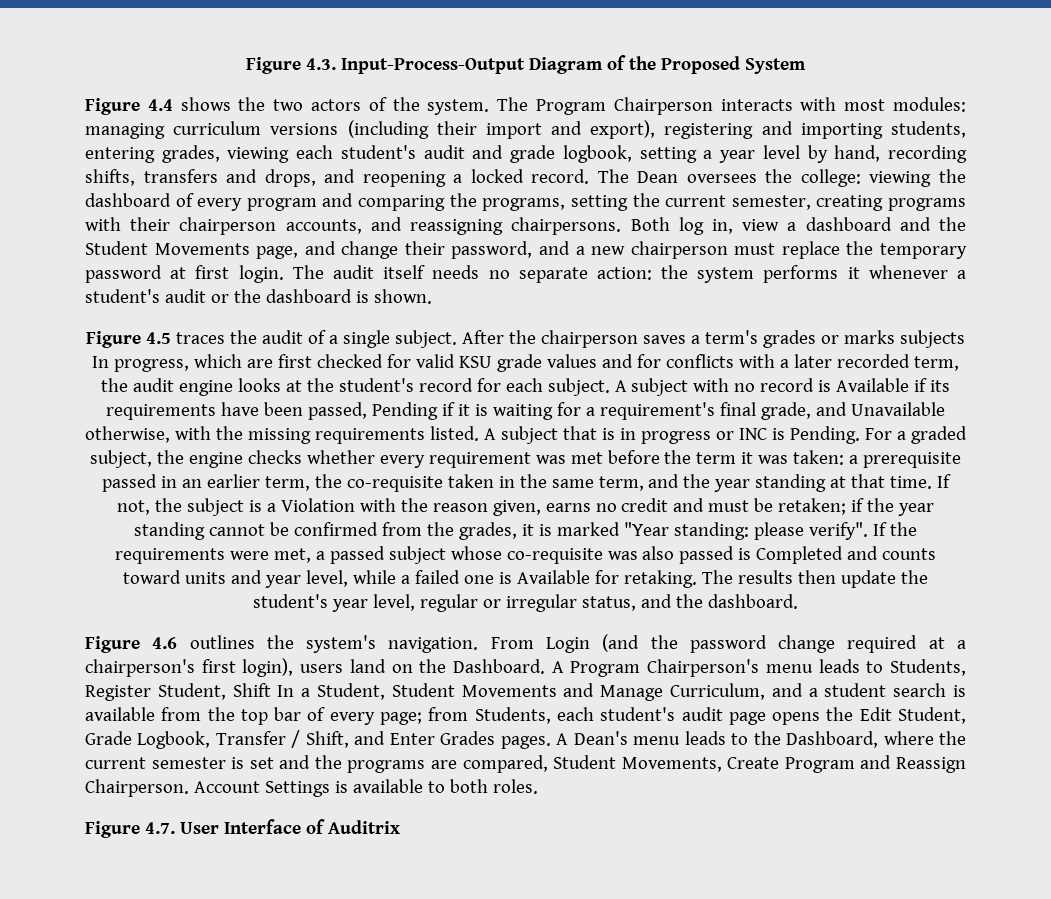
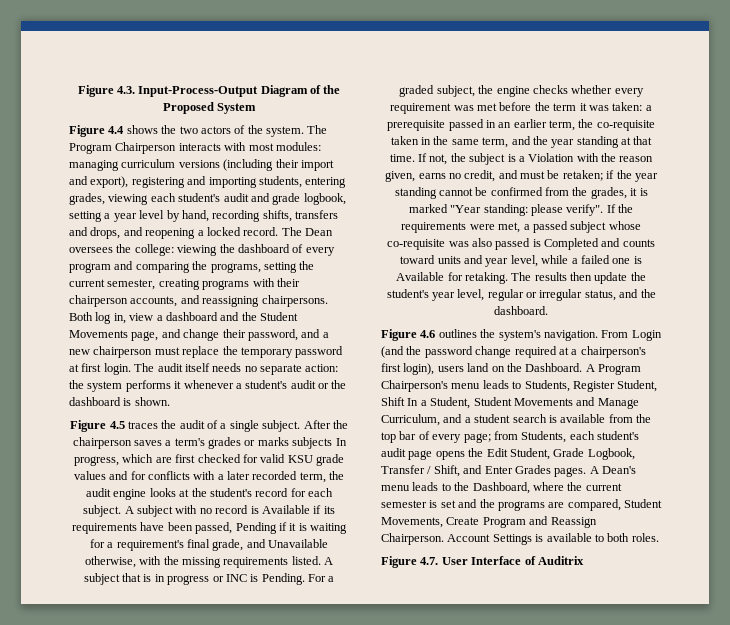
[621,498,669,512] credit -> [464,170,496,182] credit,

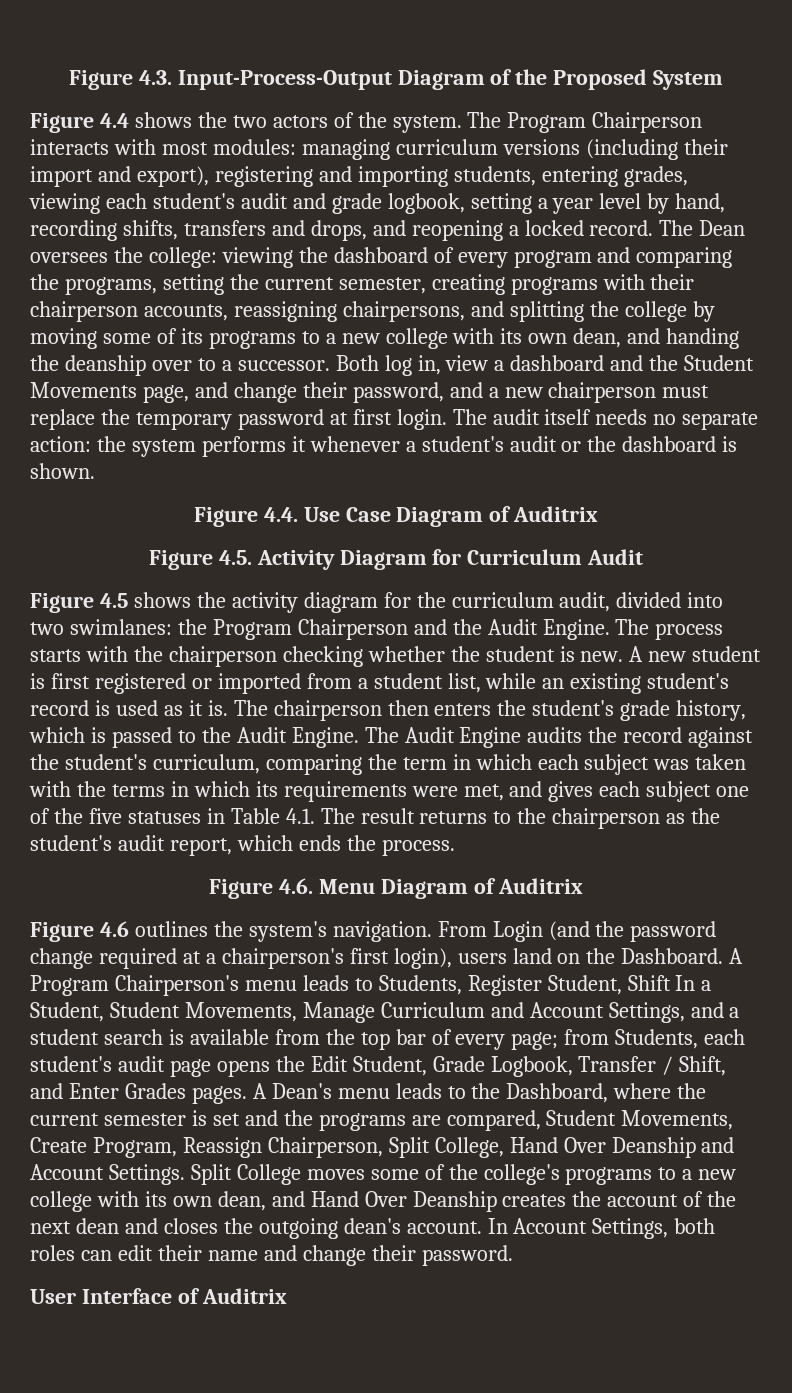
[180,295,328,307] and reassigning chairpersons. -> [233,301,715,322] [30,328,740,349] [30,355,330,376] reassigning chairpersons, and splitting the college by moving some of its programs to a new college with its own dean, and handing the deanship over to a successor.
[109,420,348,432] [72,437,347,449] [74,454,344,466] [73,471,345,483] [86,488,333,500] [83,505,335,517] [72,522,347,534] [89,539,329,551] [84,556,334,568] [83,573,335,585] [399,85,644,97] [390,102,652,114] [387,119,655,131] [390,136,653,148] [389,153,654,165] [385,170,658,182] [394,187,648,199] [408,204,634,216] [401,221,641,233] [387,238,655,250] [400,255,642,267] [396,272,646,284] [386,289,656,301] [494,306,548,315] 4.5 traces the audit of a single subject. After the chairperson saves a term's grades or marks subjects In progress, which are first checked for valid KSU grade values and for conflicts with a later recorded term, the audit engine looks at the student's record for each subject. A subject with no record is Available if its requirements have been passed, Pending if it is waiting for a requirement's final grade, and Unavailable otherwise, with the missing requirements listed. A subject that is in progress or INC is Pending. For a graded subject, the engine checks whether every requirement was met before the term it was taken: a prerequisite passed in an earlier term, the co-requisite taken in the same term, and the year standing at that time. If not, the subject is a Violation with the reason given, earns no credit, and must be retaken; if the year standing cannot be confirmed from the grades, it is marked "Year standing: please verify". If the requirements were met, a passed subject whose co-requisite was also passed is Completed and counts toward units and year level, while a failed one is Available for retaking. The results then update the student's year level, regular or irregular status, and the dashboard. -> [263,506,599,527] [148,549,644,570] [30,592,724,613] [30,619,724,640] [30,646,762,667] [30,673,730,694] [30,700,747,721] [29,727,754,748] [30,754,747,775] [29,781,750,802] [30,808,721,829] [30,835,455,856] [209,878,583,899] 4.4. Use Case Diagram of Auditrix // Figure 4.5. Activity Diagram for Curriculum Audit // Figure 4.5 shows the activity diagram for the curriculum audit, divided into two swimlanes: the Program Chairperson and the Audit Engine. The process starts with the chairperson checking whether the student is new. A new student is first registered or imported from a student list, while an existing student's record is used as it is. The chairperson then enters the student's grade history, which is passed to the Audit Engine. The Audit Engine audits the record against the student's curriculum, comparing the term in which each subject was taken with the terms in which its requirements were met, and gives each subject one of the five statuses in Table 4.1. The result returns to the chairperson as the student's audit report, which ends the process. // Figure 4.6. Menu Diagram of Auditrix
[513,397,639,409] [381,414,440,426] Movements and Manage Curriculum, -> [184,1002,685,1023] Movements, Manage Curriculum and Account Settings,
[482,516,597,528] [381,533,659,545] [381,556,439,568] Program and Reassign Chairperson. Account Settings is available to both roles. // Figure 4.7. -> [92,1137,735,1158] [30,1164,737,1185] [30,1191,737,1212] [30,1218,716,1239] [30,1245,513,1266] Program, Reassign Chairperson, Split College, Hand Over Deanship and Account Settings. Split College moves some of the college's programs to a new college with its own dean, and Hand Over Deanship creates the account of the next dean and closes the outgoing dean's account. In Account Settings, both roles can edit their name and change their password. //

